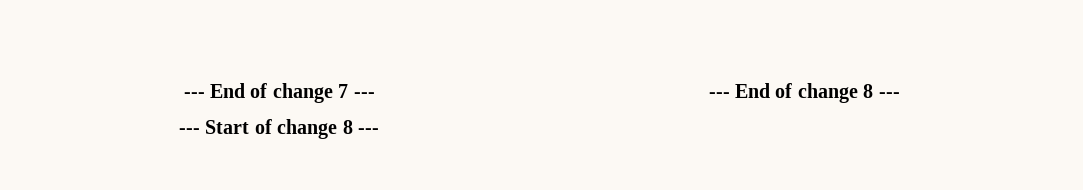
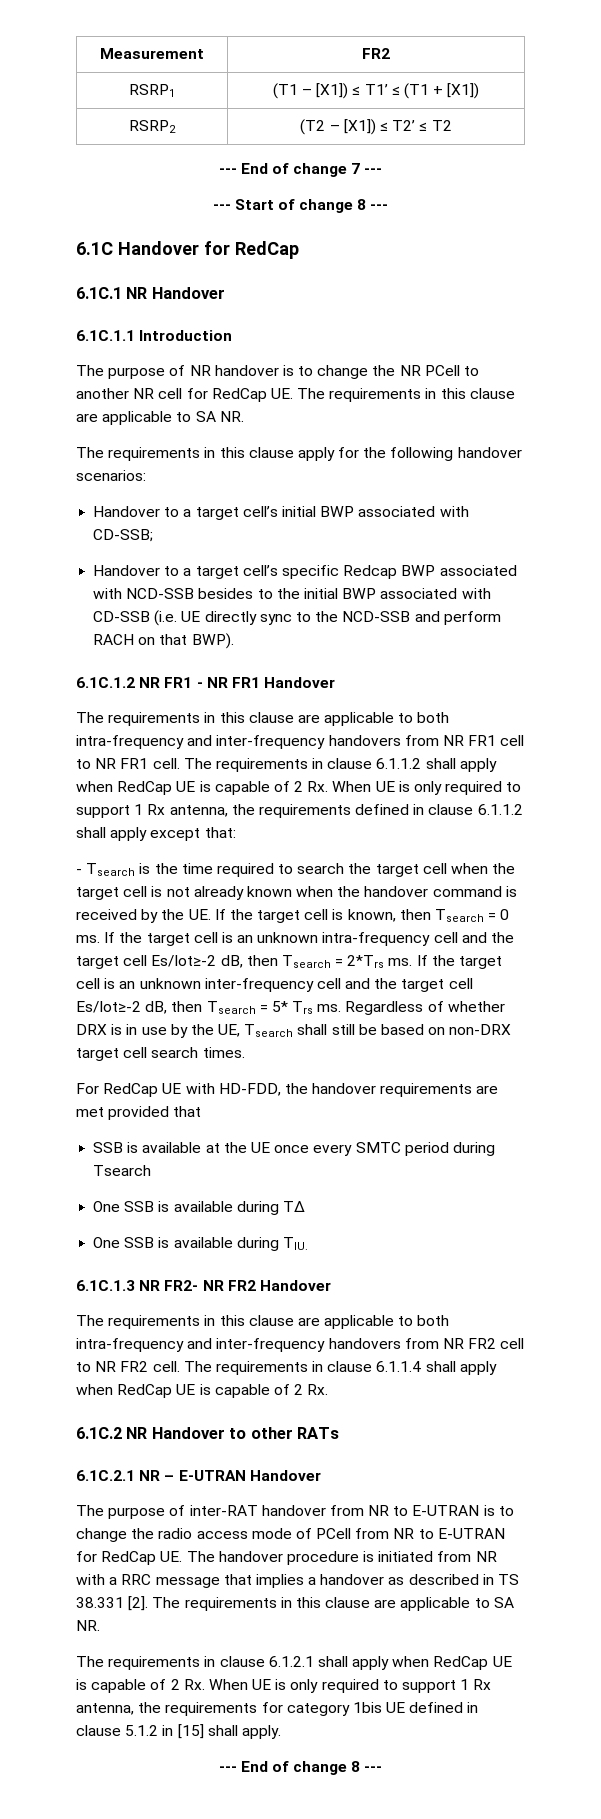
(183, 95) none -> [100,48,204,59] [362,48,391,59] [129,84,175,97] [272,83,480,99] [129,120,176,133] [300,119,452,135] Measurement | FR2 // RSRP1 | (T1 – [X1]) ≤ T1’ ≤ (T1 + [X1]) // RSRP2 | (T2 – [X1]) ≤ T2’ ≤ T2 //
(379, 131) none -> [76,241,299,259] [76,287,225,299] [76,330,233,341] [76,365,480,379] [76,388,515,402] [76,411,244,425] [76,447,522,461] [76,470,146,481] [93,506,469,520] [93,529,154,542] [93,565,517,579] [93,588,491,599] [93,610,501,626] [93,633,234,649] [76,677,336,688] [76,712,450,726] [76,735,525,749] [76,758,497,772] [76,781,522,795] [76,804,523,818] [76,827,236,841] [76,863,516,877] [76,886,517,900] [76,909,510,923] [76,932,515,946] [76,955,503,969] [76,978,473,992] [76,1001,505,1015] [76,1024,512,1038] [76,1047,245,1061] [76,1083,499,1097] [76,1106,202,1120] [93,1142,495,1156] [93,1165,152,1176] [93,1201,305,1215] [93,1237,308,1251] [76,1280,331,1291] [76,1315,450,1329] [76,1338,525,1352] [76,1361,497,1375] [76,1384,329,1398] [76,1427,340,1439] [76,1470,321,1481] [76,1505,514,1519] [76,1528,505,1542] [76,1551,497,1565] [76,1574,520,1588] [76,1596,514,1611] [76,1620,100,1631] [76,1656,512,1670] [76,1679,492,1693] [76,1702,479,1716] [76,1724,281,1739] // 6.1C Handover for RedCap // 6.1C.1 NR Handover // 6.1C.1.1 Introduction // The purpose of NR handover is to change the NR PCell to another NR cell for RedCap UE. The requirements in this clause are applicable to SA NR. // The requirements in this clause apply for the following handover scenarios: // Handover to a target cell’s initial BWP associated with CD-SSB; // Handover to a target cell’s specific Redcap BWP associated with NCD-SSB besides to the initial BWP associated with CD-SSB (i.e. UE directly sync to the NCD-SSB and perform RACH on that BWP). // 6.1C.1.2 NR FR1 - NR FR1 Handover // The requirements in this clause are applicable to both intra-frequency and inter-frequency handovers from NR FR1 cell to NR FR1 cell. The requirements in clause 6.1.1.2 shall apply when RedCap UE is capable of 2 Rx. When UE is only required to support 1 Rx antenna, the requirements defined in clause 6.1.1.2 shall apply except that: // - Tsearch is the time required to search the target cell when the target cell is not already known when the handover command is received by the UE. If the target cell is known, then Tsearch = 0 ms. If the target cell is an unknown intra-frequency cell and the target cell Es/Iot≥-2 dB, then Tsearch = 2*Trs ms. If the target cell is an unknown inter-frequency cell and the target cell Es/Iot≥-2 dB, then Tsearch = 5* Trs ms. Regardless of whether DRX is in use by the UE, Tsearch shall still be based on non-DRX target cell search times. // For RedCap UE with HD-FDD, the handover requirements are met provided that // SSB is available at the UE once every SMTC period during Tsearch // One SSB is available during T∆ // One SSB is available during TIU. // 6.1C.1.3 NR FR2- NR FR2 Handover // The requirements in this clause are applicable to both intra-frequency and inter-frequency handovers from NR FR2 cell to NR FR2 cell. The requirements in clause 6.1.1.4 shall apply when RedCap UE is capable of 2 Rx. // 6.1C.2 NR Handover to other RATs // 6.1C.2.1 NR – E-UTRAN Handover // The purpose of inter-RAT handover from NR to E-UTRAN is to change the radio access mode of PCell from NR to E-UTRAN for RedCap UE. The handover procedure is initiated from NR with a RRC message that implies a handover as described in TS 38.331 [2]. The requirements in this clause are applicable to SA NR. // The requirements in clause 6.1.2.1 shall apply when RedCap UE is capable of 2 Rx. When UE is only required to support 1 Rx antenna, the requirements for category 1bis UE defined in clause 5.1.2 in [15] shall apply.

